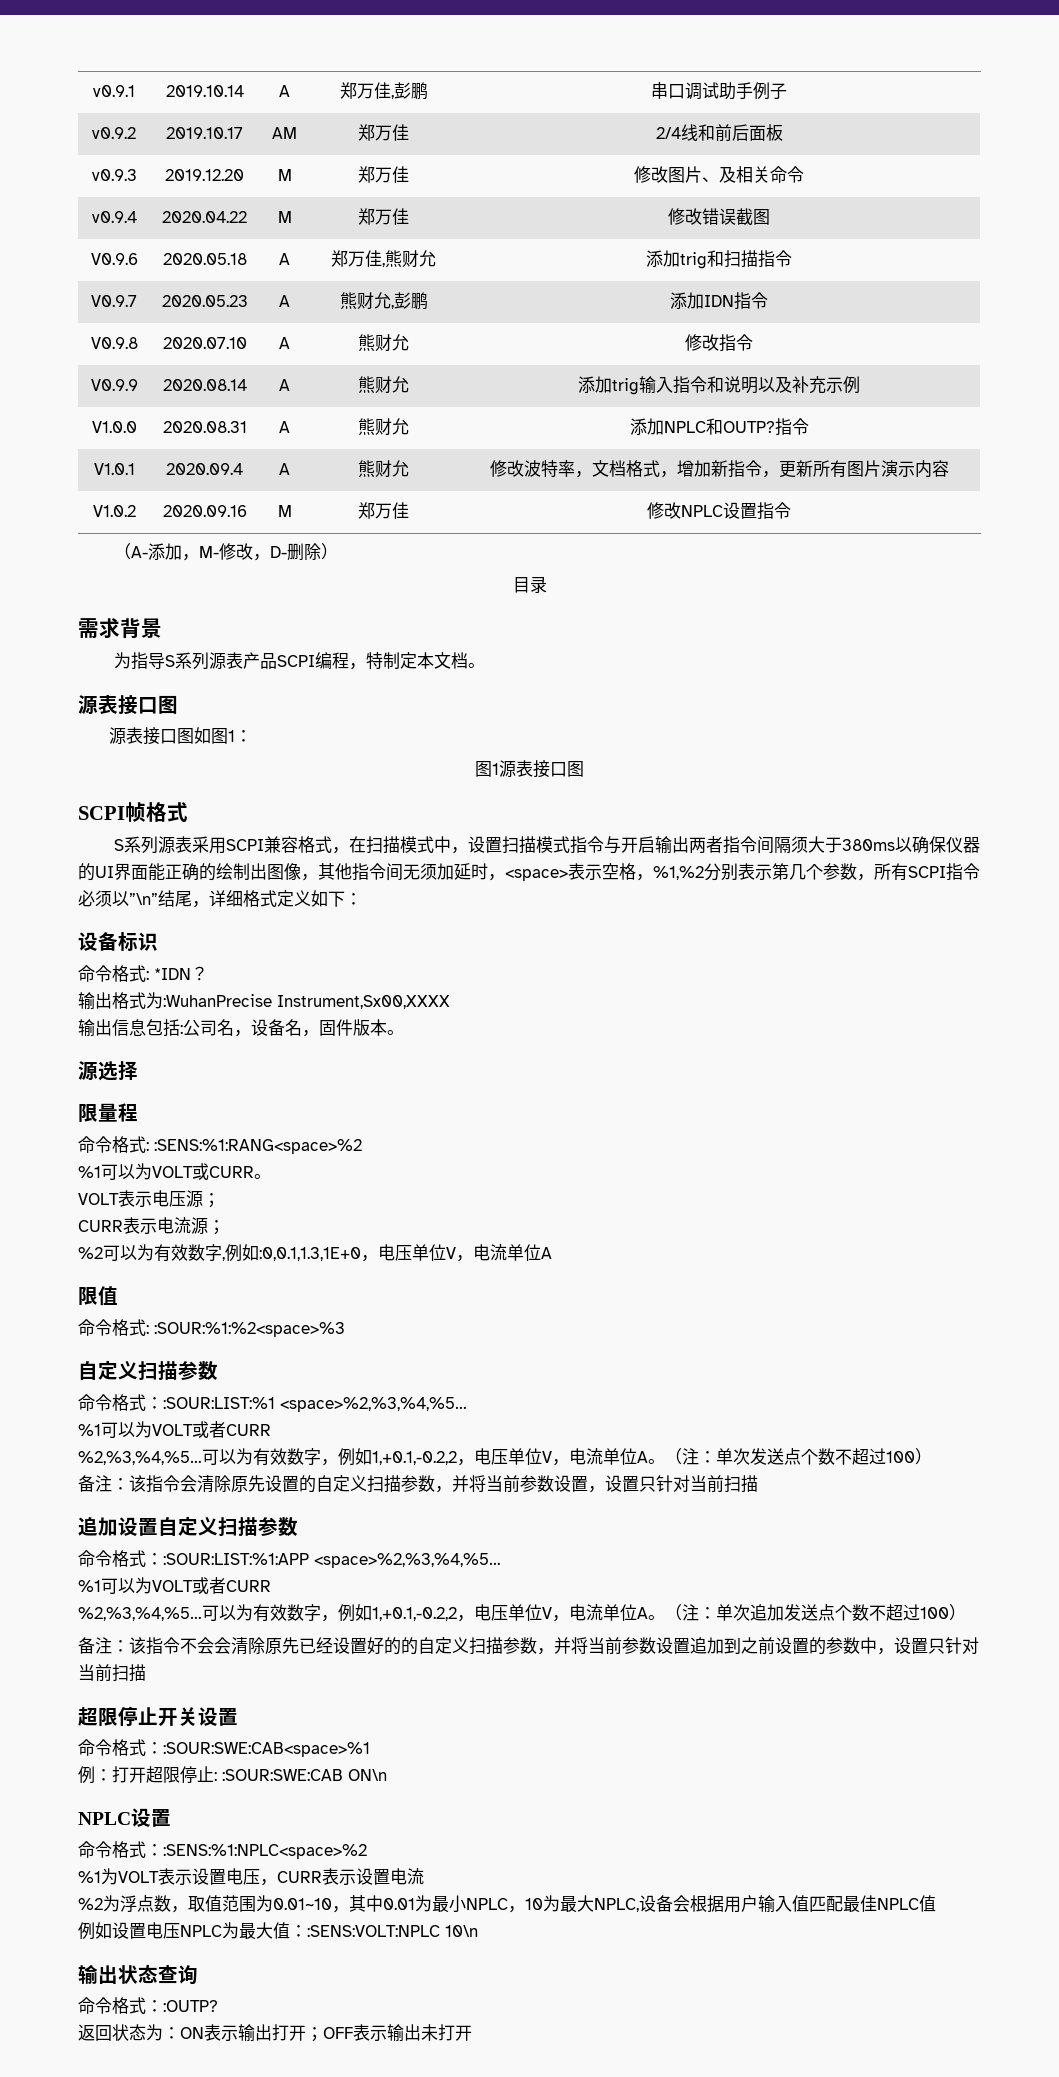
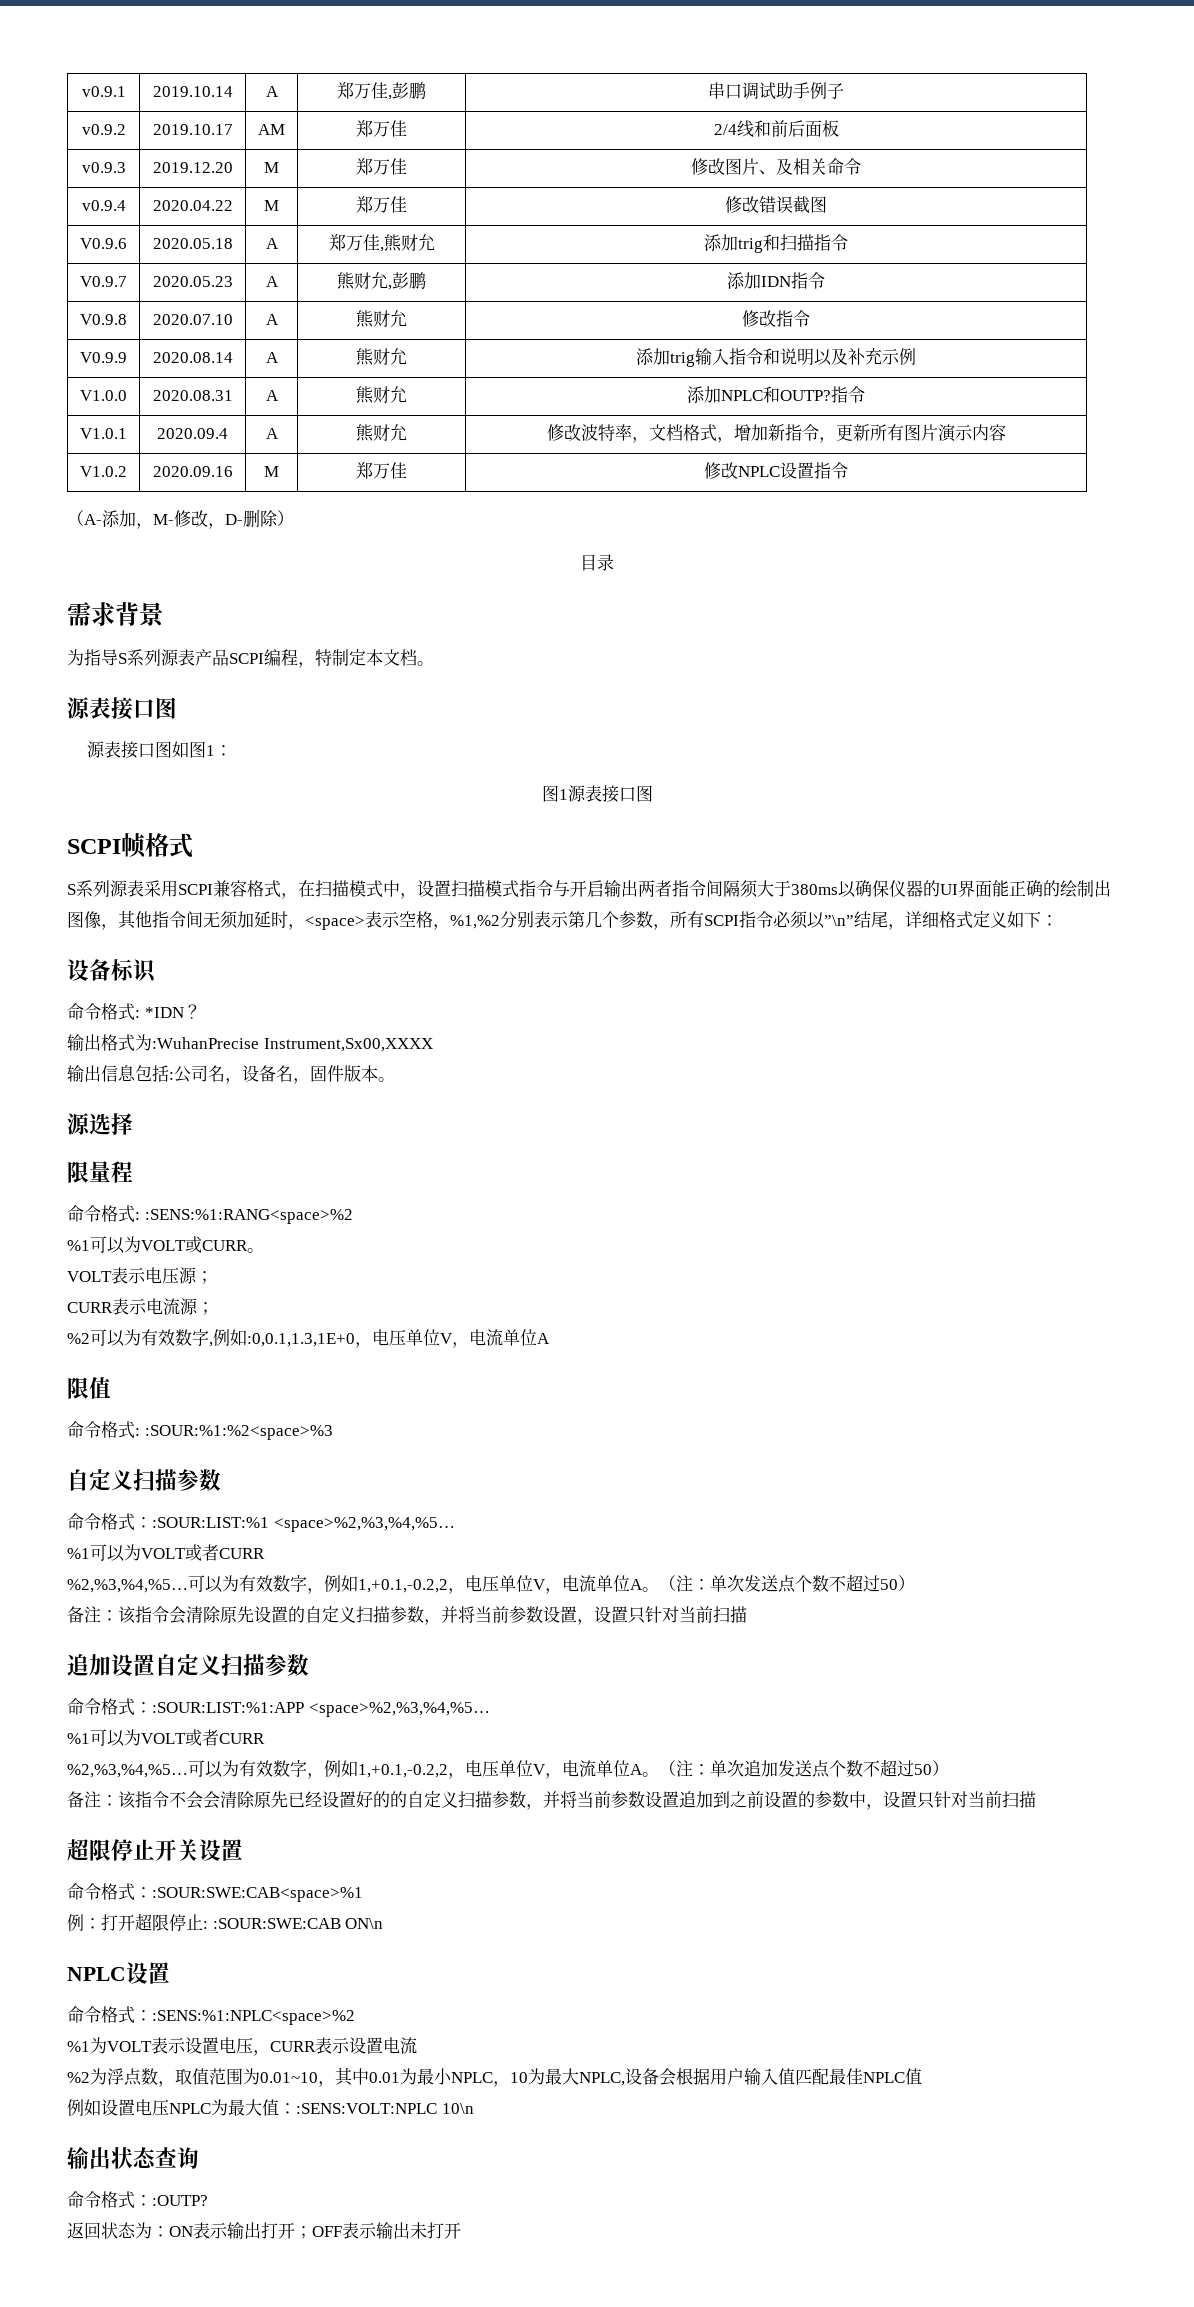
[886,1451,915,1463] 100 -> [880,1579,898,1590] 50
[920,1607,949,1619] 100 -> [914,1764,932,1775] 50

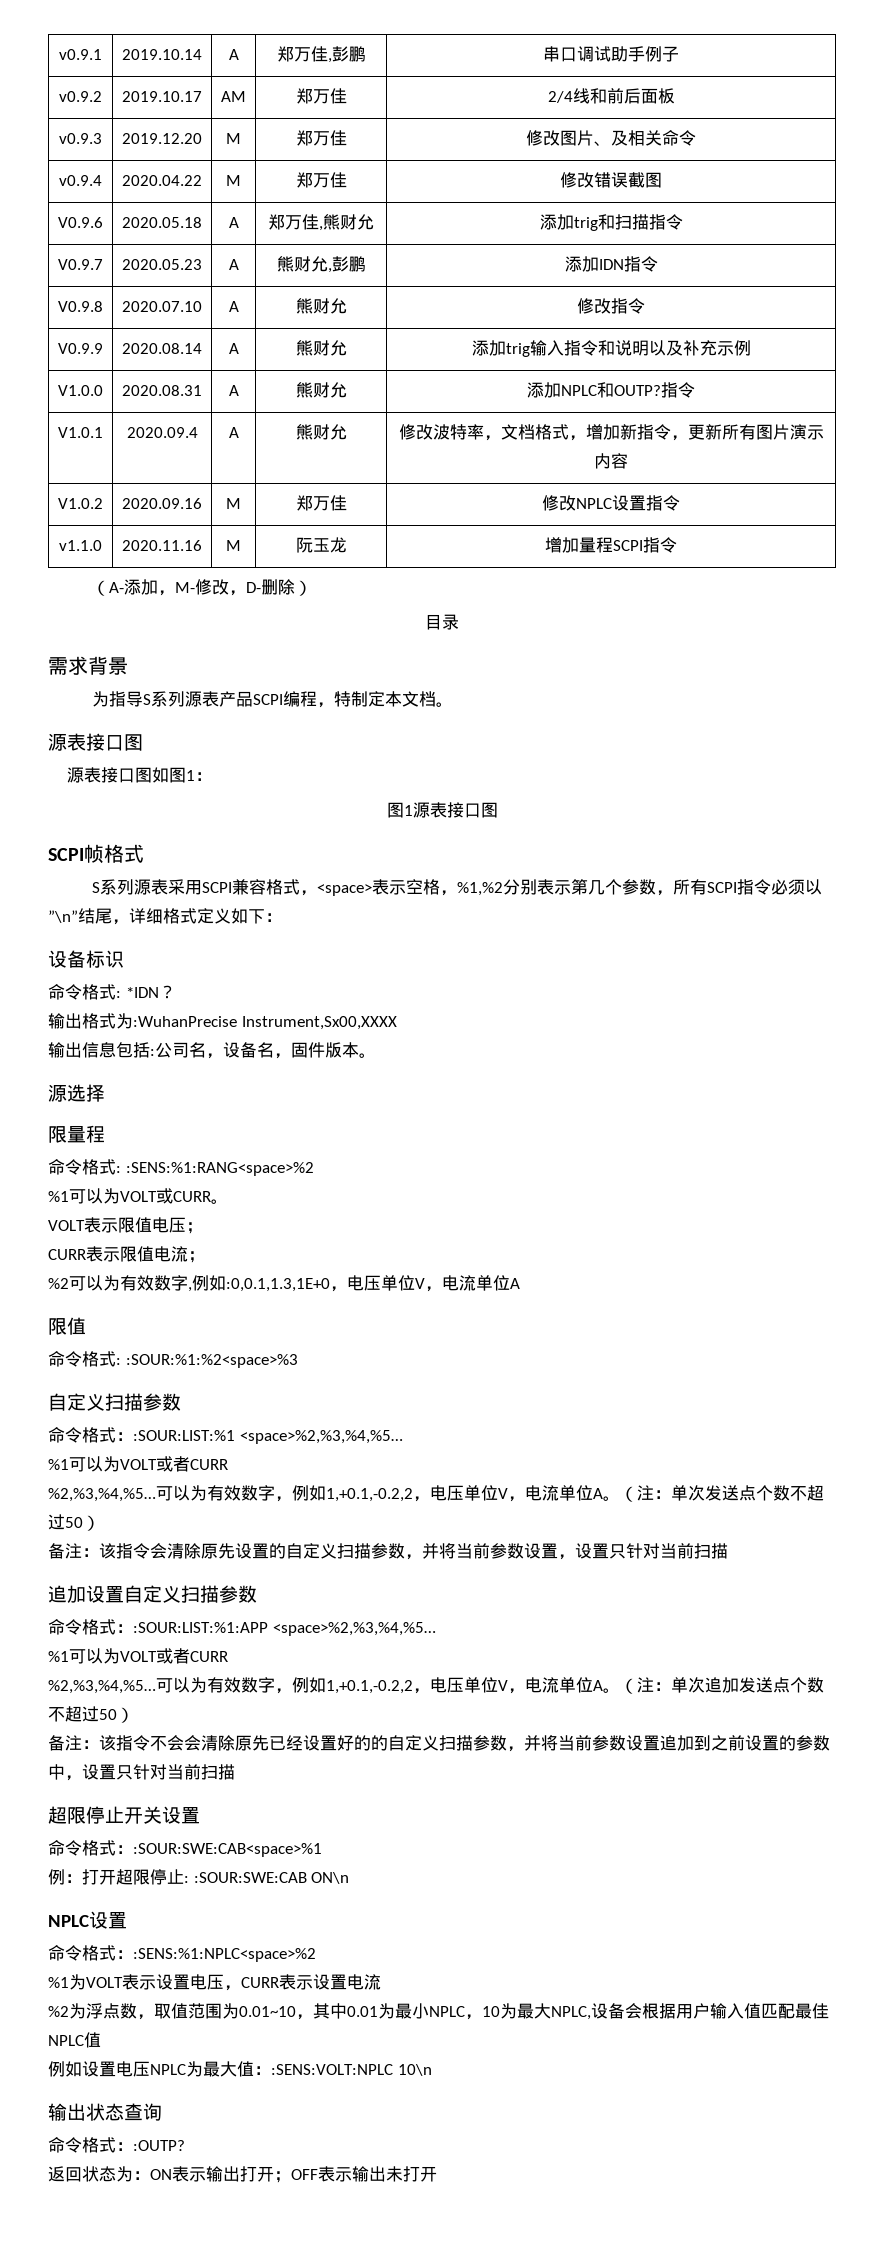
(848, 470) none -> [59,540,102,551] [122,540,202,551] [226,540,241,551] [295,537,347,553] [545,537,677,553] // v1.1.0 | 2020.11.16 | M | 阮玉龙 | 增加量程SCPI指令
[298,880,1111,899] [67,910,305,930] 在扫描模式中，设置扫描模式指令与开启输出两者指令间隔须大于380ms以确保仪器的UI界面能正确的绘制出图像，其他指令间无须加延时， -> (317, 893) none
[145,1267,197,1284] 电压源 -> [118,1217,186,1233] 限值电压
[146,1298,198,1315] 电流源 -> [120,1246,188,1262] 限值电流

